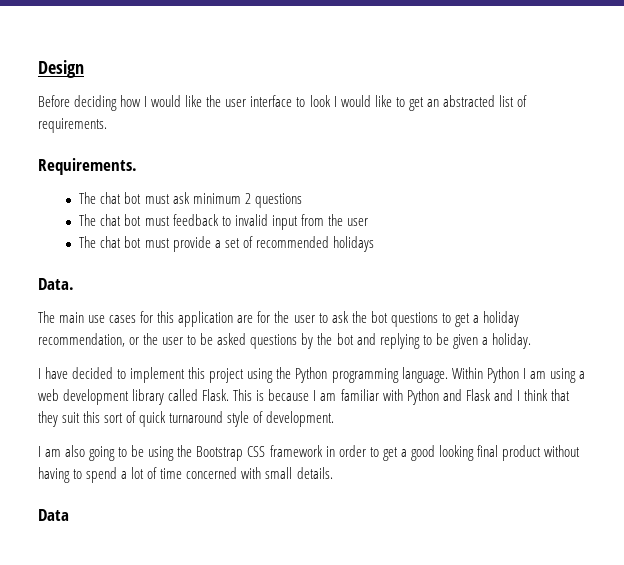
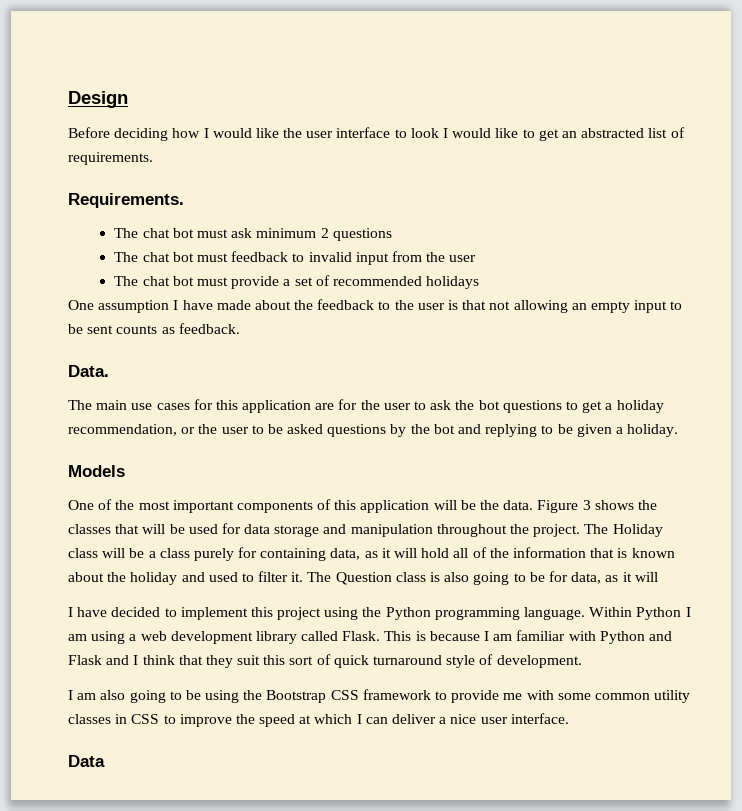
(374, 244) none -> [68,299,683,313] [68,323,240,334] // One assumption I have made about the feedback to the user is that not allowing an empty input to be sent counts as feedback.
(531, 341) none -> [68,465,125,477] [68,499,657,513] [68,523,663,537] [68,547,675,561] [68,571,658,585] // Models // One of the most important components of this application will be the data. Figure 3 shows the classes that will be used for data storage and manipulation throughout the project. The Holiday class will be a class purely for containing data, as it will hold all of the information that is known about the holiday and used to filter it. The Question class is also going to be for data, as it will
[325,445,581,461] [38,467,333,483] in order to get a good looking final product without having to spend a lot of time concerned with small details. -> [435,690,691,703] [68,713,569,727] to provide me with some common utility classes in CSS to improve the speed at which I can deliver a nice user interface.

